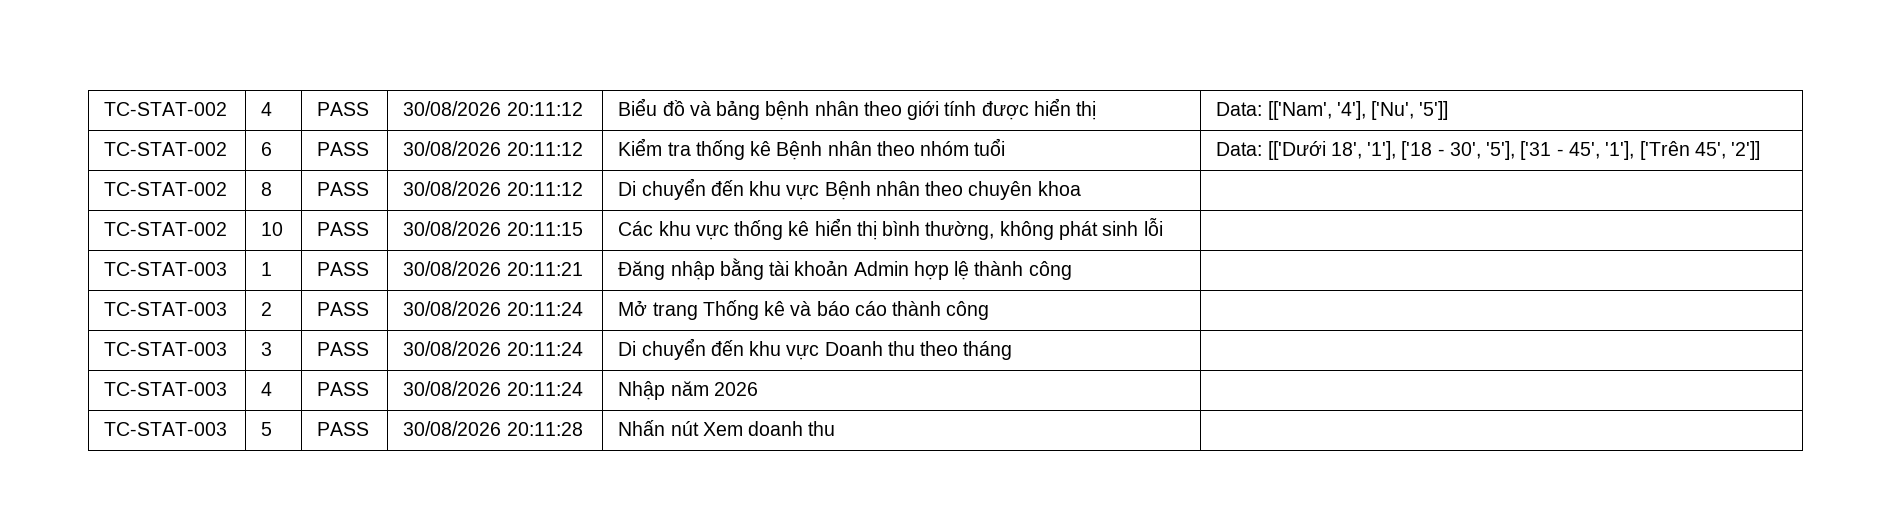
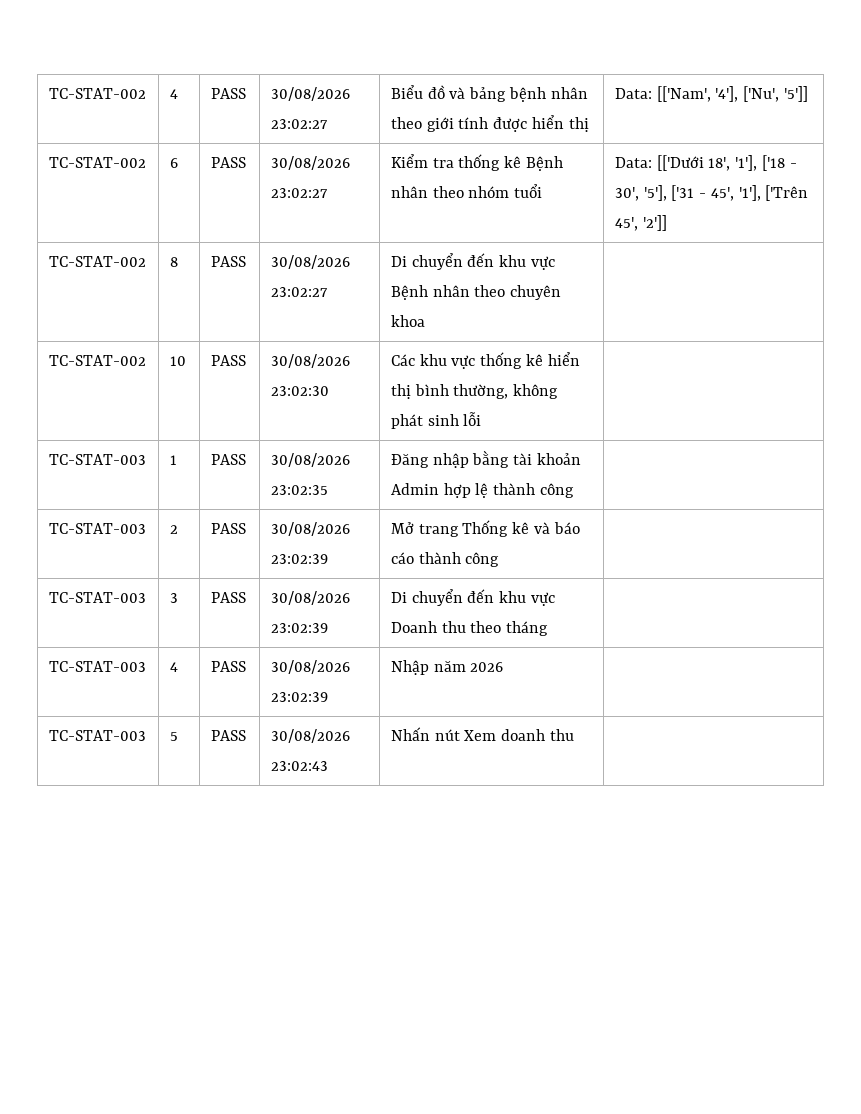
[506,102,583,116] 20:11:12 -> [270,119,328,129] 23:02:27
[506,142,583,156] 20:11:12 -> [270,188,328,198] 23:02:27
[506,182,583,196] 20:11:12 -> [270,287,328,297] 23:02:27
[506,222,583,236] 20:11:15 -> [270,386,329,396] 23:02:30
[506,262,583,276] 20:11:21 -> [270,485,328,495] 23:02:35
[506,302,583,316] 20:11:24 -> [270,554,328,564] 23:02:39
[506,342,583,356] 20:11:24 -> [270,623,328,633] 23:02:39
[506,382,583,396] 20:11:24 -> [270,692,328,702] 23:02:39
[506,422,583,436] 20:11:28 -> [270,761,328,771] 23:02:43

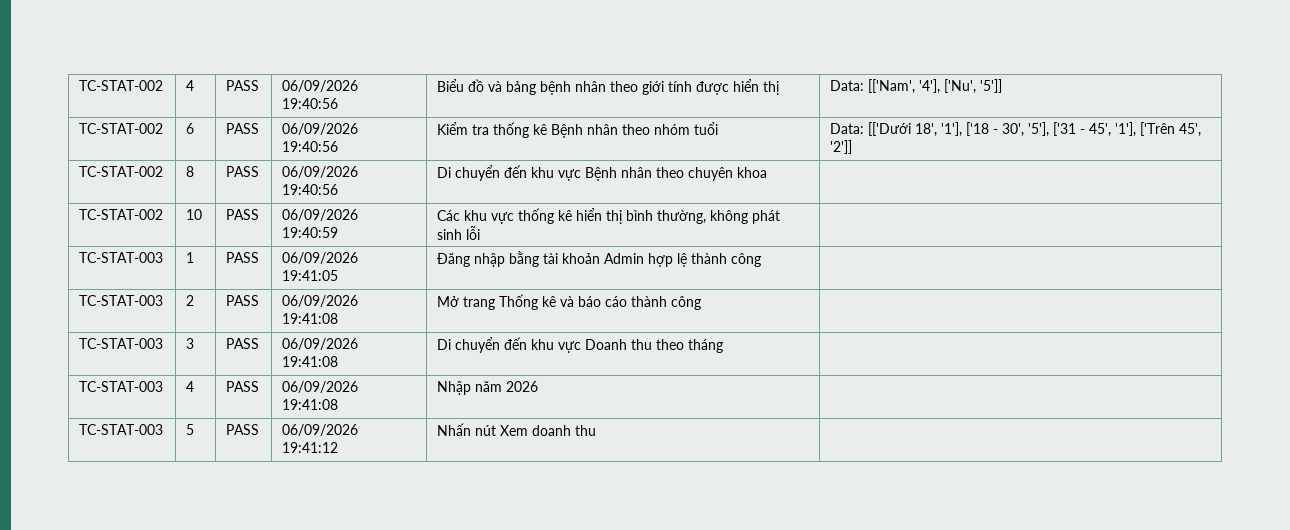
[270,87,350,101] [270,119,328,129] 30/08/2026 23:02:27 -> [282,80,359,92] [282,98,339,109] 06/09/2026 19:40:56
[270,156,350,170] [270,188,328,198] 30/08/2026 23:02:27 -> [282,123,359,135] [282,141,339,152] 06/09/2026 19:40:56
[270,255,350,269] [270,287,328,297] 30/08/2026 23:02:27 -> [282,166,359,178] [282,184,339,195] 06/09/2026 19:40:56
[270,354,350,368] [270,386,329,396] 30/08/2026 23:02:30 -> [282,209,359,221] [282,227,339,238] 06/09/2026 19:40:59
[270,453,350,467] [270,485,328,495] 30/08/2026 23:02:35 -> [282,252,359,264] [282,270,339,281] 06/09/2026 19:41:05
[270,522,350,536] [270,554,328,564] 30/08/2026 23:02:39 -> [282,295,359,307] [282,313,339,324] 06/09/2026 19:41:08
[270,591,350,605] [270,623,328,633] 30/08/2026 23:02:39 -> [282,338,359,350] [282,356,339,367] 06/09/2026 19:41:08
[270,660,350,674] [270,692,328,702] 30/08/2026 23:02:39 -> [282,381,359,393] [282,399,339,410] 06/09/2026 19:41:08
[270,729,350,743] [270,761,328,771] 30/08/2026 23:02:43 -> [282,424,359,436] [282,442,339,453] 06/09/2026 19:41:12

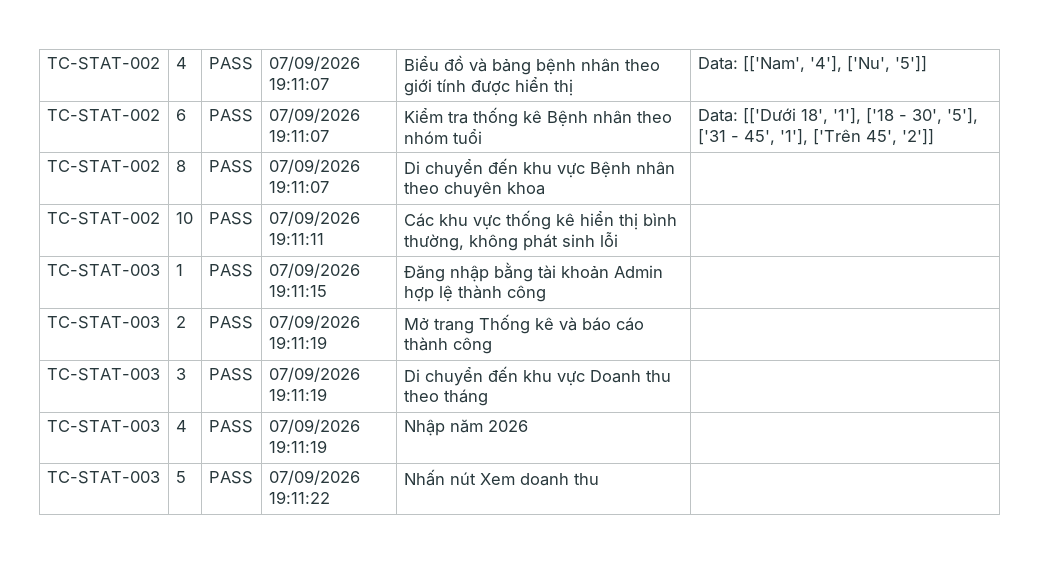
[282,80,359,92] [282,98,339,109] 06/09/2026 19:40:56 -> [268,56,360,71] [268,77,329,90] 07/09/2026 19:11:07
[282,123,359,135] [282,141,339,152] 06/09/2026 19:40:56 -> [268,108,360,123] [268,129,329,142] 07/09/2026 19:11:07
[282,166,359,178] [282,184,339,195] 06/09/2026 19:40:56 -> [268,159,360,174] [268,180,329,193] 07/09/2026 19:11:07
[282,209,359,221] [282,227,339,238] 06/09/2026 19:40:59 -> [268,211,360,226] [268,232,324,245] 07/09/2026 19:11:11
[282,252,359,264] [282,270,339,281] 06/09/2026 19:41:05 -> [268,263,360,278] [268,284,327,297] 07/09/2026 19:11:15
[282,295,359,307] [282,313,339,324] 06/09/2026 19:41:08 -> [268,315,360,330] [268,336,327,349] 07/09/2026 19:11:19
[282,338,359,350] [282,356,339,367] 06/09/2026 19:41:08 -> [268,367,360,382] [268,388,327,401] 07/09/2026 19:11:19
[282,381,359,393] [282,399,339,410] 06/09/2026 19:41:08 -> [268,419,360,434] [268,440,327,453] 07/09/2026 19:11:19
[282,424,359,436] [282,442,339,453] 06/09/2026 19:41:12 -> [268,470,360,485] [268,491,330,504] 07/09/2026 19:11:22

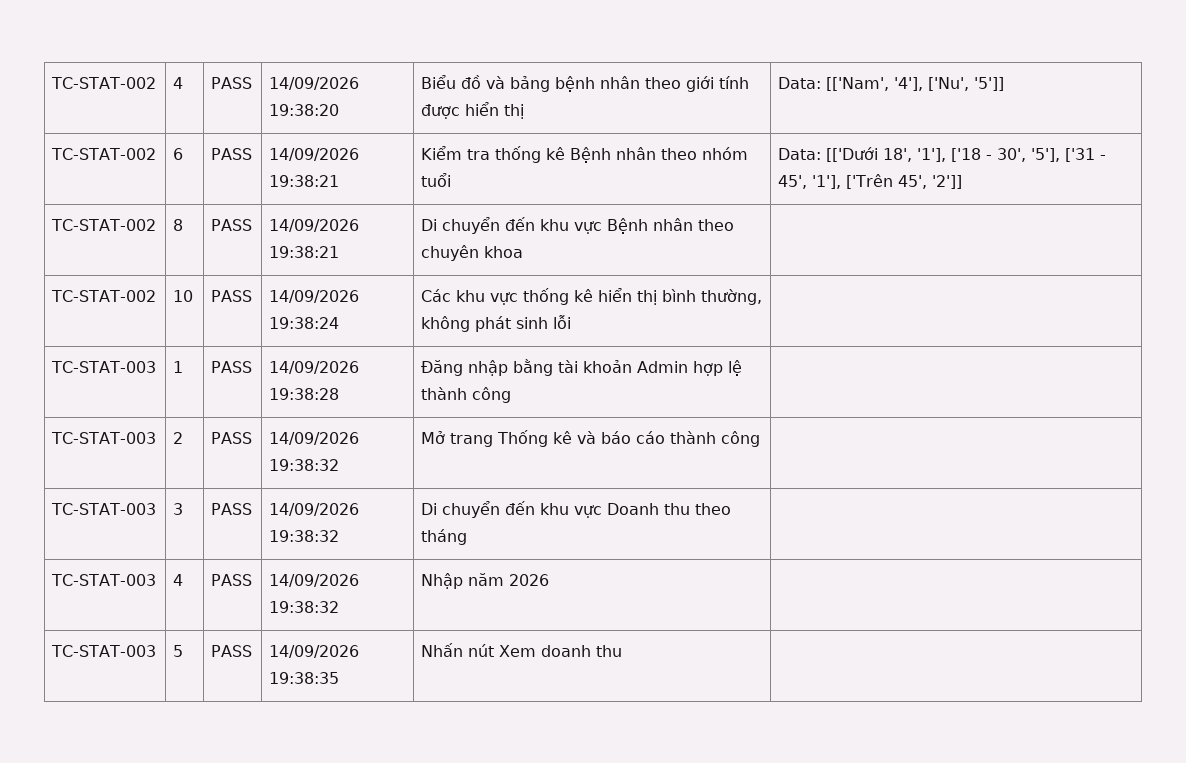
[268,56,360,71] [268,77,329,90] 07/09/2026 19:11:07 -> [269,77,360,90] [269,104,340,116] 14/09/2026 19:38:20
[268,108,360,123] [268,129,329,142] 07/09/2026 19:11:07 -> [269,148,360,161] [269,175,340,187] 14/09/2026 19:38:21
[268,159,360,174] [268,180,329,193] 07/09/2026 19:11:07 -> [269,219,360,232] [269,246,340,258] 14/09/2026 19:38:21
[268,211,360,226] [268,232,324,245] 07/09/2026 19:11:11 -> [269,290,360,303] [269,317,340,329] 14/09/2026 19:38:24
[268,263,360,278] [268,284,327,297] 07/09/2026 19:11:15 -> [269,361,360,374] [269,388,340,400] 14/09/2026 19:38:28
[268,315,360,330] [268,336,327,349] 07/09/2026 19:11:19 -> [269,432,360,445] [269,459,340,471] 14/09/2026 19:38:32
[268,367,360,382] [268,388,327,401] 07/09/2026 19:11:19 -> [269,503,360,516] [269,530,340,542] 14/09/2026 19:38:32
[268,419,360,434] [268,440,327,453] 07/09/2026 19:11:19 -> [269,574,360,587] [269,601,340,613] 14/09/2026 19:38:32
[268,470,360,485] [268,491,330,504] 07/09/2026 19:11:22 -> [269,645,360,658] [269,672,340,684] 14/09/2026 19:38:35

